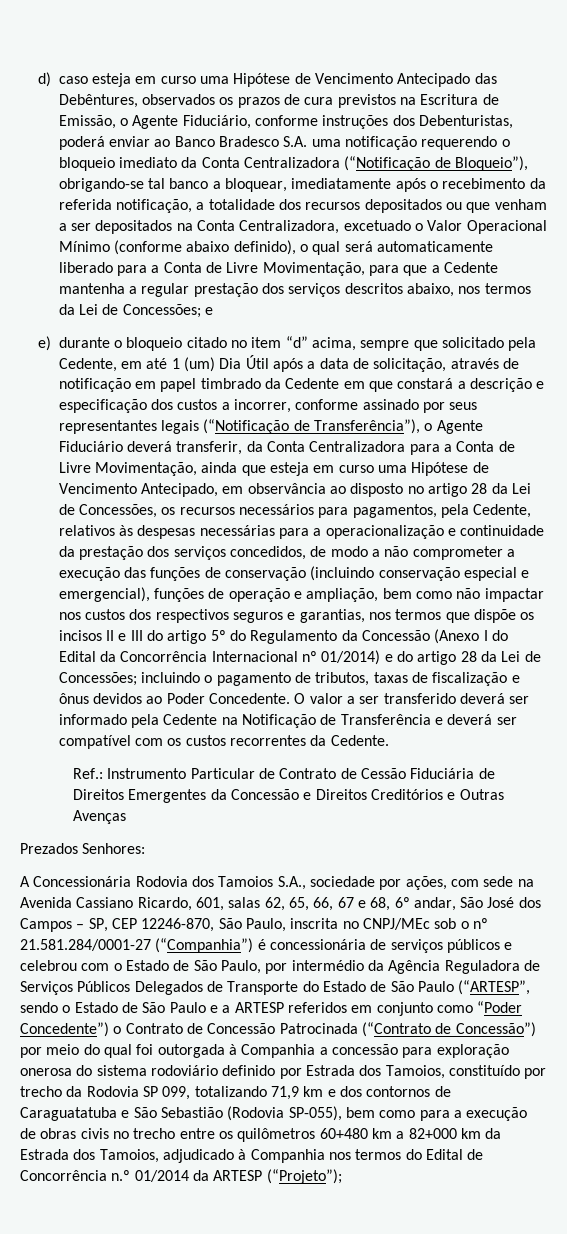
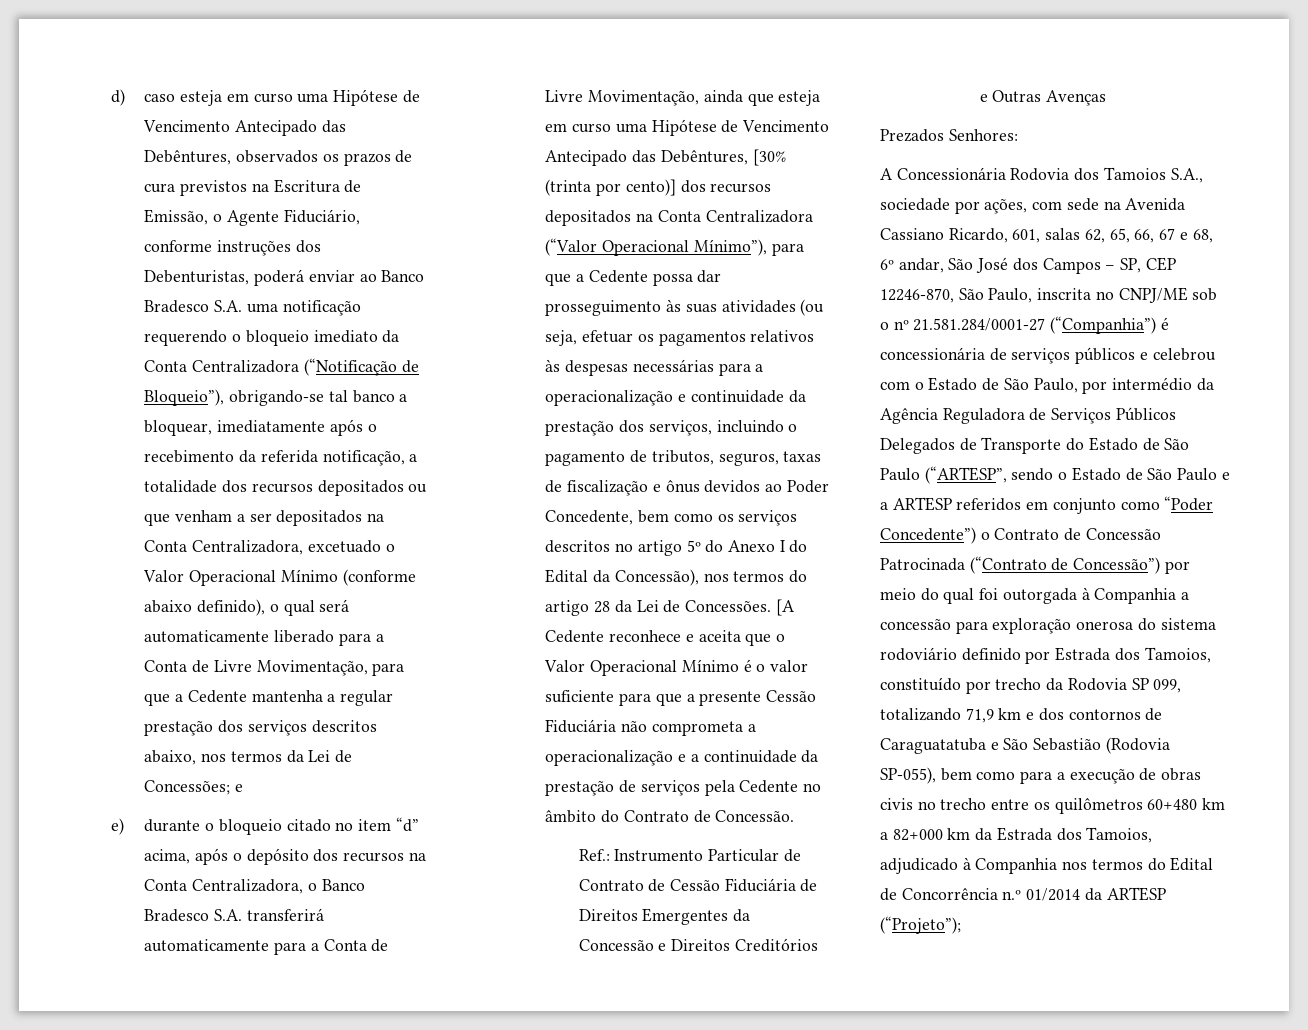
[360,337,537,351] [58,355,519,372] [58,378,545,392] [58,399,478,413] [58,419,483,434] [58,441,406,455] sempre que solicitado pela Cedente, em até 1 (um) Dia Útil após a data de solicitação, através de notificação em papel timbrado da Cedente em que constará a descrição e especificação dos custos a incorrer, conforme assinado por seus representantes legais (“Notificação de Transferência”), o Agente Fiduciário deverá transferir, da Conta Centralizadora -> [195,848,426,865] [144,879,365,894] [144,908,324,922] [144,939,270,952] após o depósito dos recursos na Conta Centralizadora, o Banco Bradesco S.A. transferirá automaticamente
[141,483,531,497] [58,504,532,518] Antecipado, em observância ao disposto no artigo 28 da Lei de Concessões, os recursos necessários para pagamentos, pela Cedente, -> [545,149,786,166] [545,179,772,196] [545,210,813,226] [545,238,804,256] [545,270,722,286] [545,299,825,316] [545,330,746,346] Antecipado das Debêntures, [30% (trinta por cento)] dos recursos depositados na Conta Centralizadora (“Valor Operacional Mínimo”), para que a Cedente possa dar prosseguimento às suas atividades (ou seja, efetuar os pagamentos
[173,546,515,560] [58,566,530,581] [58,587,544,602] [58,609,535,623] [58,629,508,644] [58,650,541,665] [58,672,137,686] serviços concedidos, de modo a não comprometer a execução das funções de conservação (incluindo conservação especial e emergencial), funções de operação e ampliação, bem como não impactar nos custos dos respectivos seguros e garantias, nos termos que dispõe os incisos II e III do artigo 5º do Regulamento da Concessão (Anexo I do Edital da Concorrência Internacional nº 01/2014) e do artigo 28 da Lei de Concessões; -> [648,420,712,436] serviços,
(370, 679) none -> [718,453,779,466] seguros,
[208,693,530,704] [58,714,517,728] [58,735,389,749] Concedente. O valor a ser transferido deverá ser informado pela Cedente na Notificação de Transferência e deverá ser compatível com os custos recorrentes da Cedente. -> [545,510,798,526] [545,540,808,556] [545,569,807,586] [545,599,795,616] [545,630,785,646] [544,659,808,676] [545,690,816,706] [545,719,756,736] [545,750,819,766] [545,780,821,796] [545,810,795,823] Concedente, bem como os serviços descritos no artigo 5º do Anexo I do Edital da Concessão), nos termos do artigo 28 da Lei de Concessões. [A Cedente reconhece e aceita que o Valor Operacional Mínimo é o valor suficiente para que a presente Cessão Fiduciária não comprometa a operacionalização e a continuidade da prestação de serviços pela Cedente no âmbito do Contrato de Concessão.
[362,918,430,930] CNPJ/MEc -> [1118,287,1188,303] CNPJ/ME

